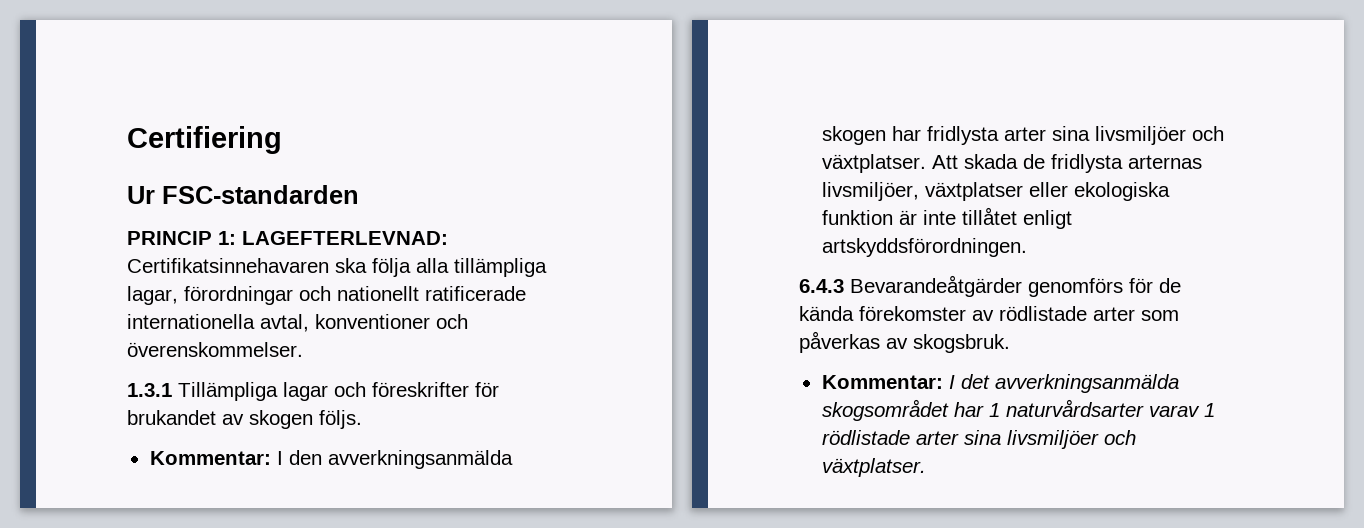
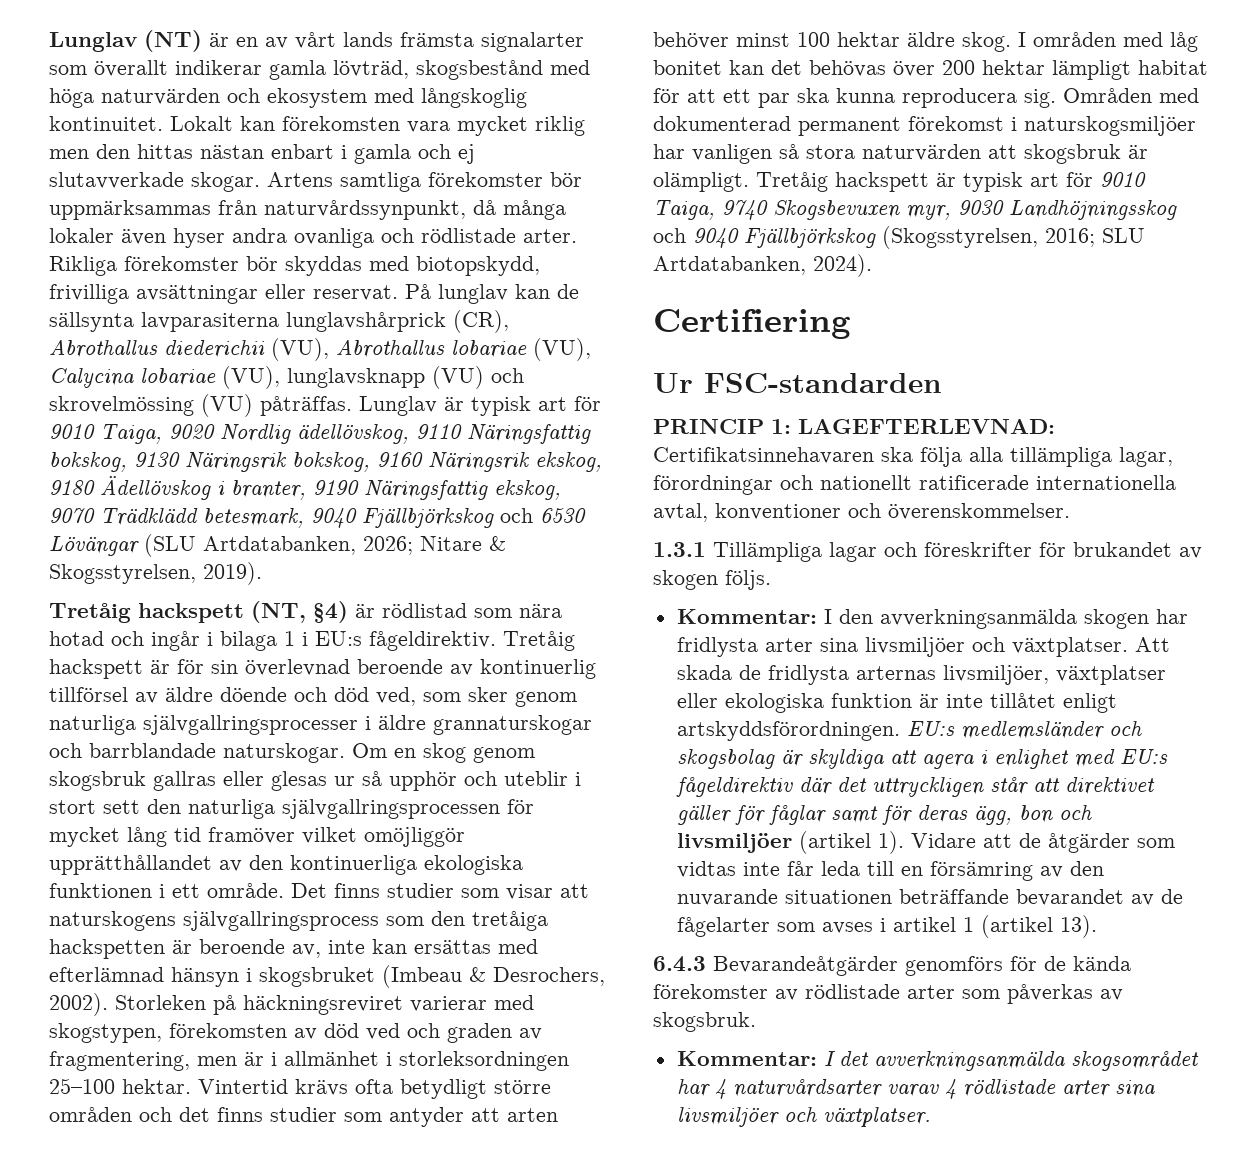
(127, 140) none -> [49,30,584,52] [49,60,590,80] [49,88,527,108] [49,116,585,136] [49,144,475,164] [49,172,582,192] [49,200,566,220] [49,228,577,248] [49,256,540,276] [49,284,579,304] [49,310,509,333] [49,338,591,361] [49,366,524,389] [49,394,601,417] [49,424,591,444] [49,452,602,472] [49,476,561,500] [49,508,586,528] [49,534,506,557] [49,562,262,585] [49,601,562,623] [49,631,575,651] [49,659,596,679] [49,687,577,707] [49,715,592,735] [49,743,535,763] [49,771,581,791] [49,799,534,819] [49,827,465,847] [49,855,523,875] [49,883,589,900] [49,911,548,931] [49,939,538,959] [49,965,605,988] [49,993,534,1016] [49,1023,542,1043] [49,1051,569,1071] [49,1078,551,1099] [49,1107,558,1127] [653,32,1198,52] [653,60,1208,80] [653,88,1199,108] [653,116,1196,136] [653,144,1148,164] [653,172,1146,192] [653,200,1177,220] [653,226,1145,249] [653,254,872,277] Lunglav (NT) är en av vårt lands främsta signalarter som överallt indikerar gamla lövträd, skogsbestånd med höga naturvärden och ekosystem med långskoglig kontinuitet. Lokalt kan förekomsten vara mycket riklig men den hittas nästan enbart i gamla och ej slutavverkade skogar. Artens samtliga förekomster bör uppmärksammas från naturvårdssynpunkt, då många lokaler även hyser andra ovanliga och rödlistade arter. Rikliga förekomster bör skyddas med biotopskydd, frivilliga avsättningar eller reservat. På lunglav kan de sällsynta lavparasiterna lunglavshårprick (CR), Abrothallus diederichii (VU), Abrothallus lobariae (VU), Calycina lobariae (VU), lunglavsknapp (VU) och skrovelmössing (VU) påträffas. Lunglav är typisk art för 9010 Taiga, 9020 Nordlig ädellövskog, 9110 Näringsfattig bokskog, 9130 Näringsrik bokskog, 9160 Näringsrik ekskog, 9180 Ädellövskog i branter, 9190 Näringsfattig ekskog, 9070 Trädklädd betesmark, 9040 Fjällbjörkskog och 6530 Lövängar (SLU Artdatabanken, 2026; Nitare & Skogsstyrelsen, 2019). // Tretåig hackspett (NT, §4) är rödlistad som nära hotad och ingår i bilaga 1 i EU:s fågeldirektiv. Tretåig hackspett är för sin överlevnad beroende av kontinuerlig tillförsel av äldre döende och död ved, som sker genom naturliga självgallringsprocesser i äldre grannaturskogar och barrblandade naturskogar. Om en skog genom skogsbruk gallras eller glesas ur så upphör och uteblir i stort sett den naturliga självgallringsprocessen för mycket lång tid framöver vilket omöjliggör upprätthållandet av den kontinuerliga ekologiska funktionen i ett område. Det finns studier som visar att naturskogens självgallringsprocess som den tretåiga hackspetten är beroende av, inte kan ersättas med efterlämnad hänsyn i skogsbruket (Imbeau & Desrochers, 2002). Storleken på häckningsreviret varierar med skogstypen, förekomsten av död ved och graden av fragmentering, men är i allmänhet i storleksordningen 25–100 hektar. Vintertid krävs ofta betydligt större områden och det finns studier som antyder att arten behöver minst 100 hektar äldre skog. I områden med låg bonitet kan det behövas över 200 hektar lämpligt habitat för att ett par ska kunna reproducera sig. Områden med dokumenterad permanent förekomst i naturskogsmiljöer har vanligen så stora naturvärden att skogsbruk är olämpligt. Tretåig hackspett är typisk art för 9010 Taiga, 9740 Skogsbevuxen myr, 9030 Landhöjningsskog och 9040 Fjällbjörkskog (Skogsstyrelsen, 2016; SLU Artdatabanken, 2024). //
(1027, 247) none -> [906,721,1142,739] [676,749,1168,769] [675,777,1155,797] [676,805,1092,825] [676,831,1175,854] [676,861,1104,881] [676,889,1183,906] [676,915,1097,938] EU:s medlemsländer och skogsbolag är skyldiga att agera i enlighet med EU:s fågeldirektiv där det uttryckligen står att direktivet gäller för fåglar samt för deras ägg, bon och livsmiljöer (artikel 1). Vidare att de åtgärder som vidtas inte får leda till en försämring av den nuvarande situationen beträffande bevarandet av de fågelarter som avses i artikel 1 (artikel 13).
[988,403,1000,417] 1 -> [714,1079,726,1099] 4
[1203,403,1215,417] 1 -> [944,1079,956,1099] 4

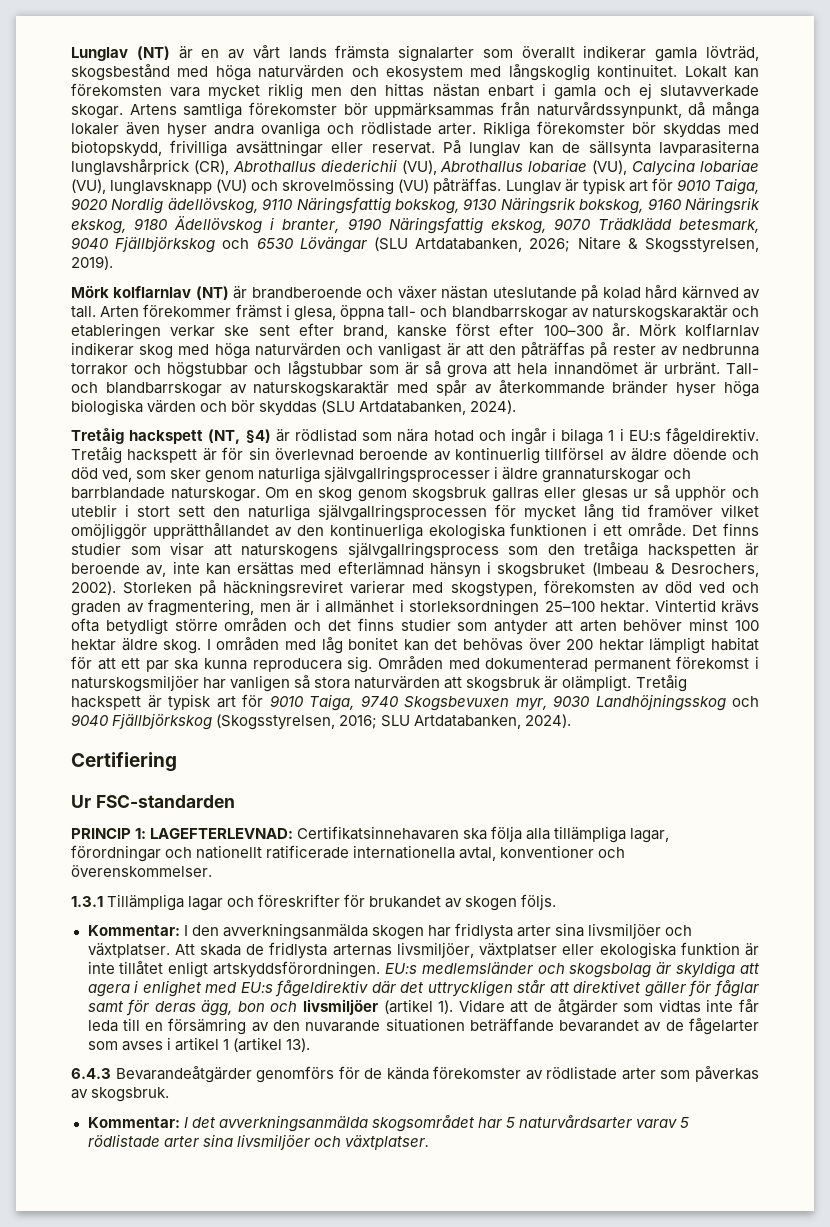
(262, 573) none -> [71,285,760,301] [71,304,759,321] [71,323,760,340] [71,342,759,359] [71,361,759,378] [71,380,759,397] [71,399,517,416] // Mörk kolflarnlav (NT) är brandberoende och växer nästan uteslutande på kolad hård kärnved av tall. Arten förekommer främst i glesa, öppna tall- och blandbarrskogar av naturskogskaraktär och etableringen verkar ske sent efter brand, kanske först efter 100–300 år. Mörk kolflarnlav indikerar skog med höga naturvärden och vanligast är att den påträffas på rester av nedbrunna torrakor och högstubbar och lågstubbar som är så grova att hela innandömet är urbränt. Tall- och blandbarrskogar av naturskogskaraktär med spår av återkommande bränder hyser höga biologiska värden och bör skyddas (SLU Artdatabanken, 2024).
[714,1079,726,1099] 4 -> [505,1117,515,1128] 5
[944,1079,956,1099] 4 -> [679,1117,689,1128] 5

